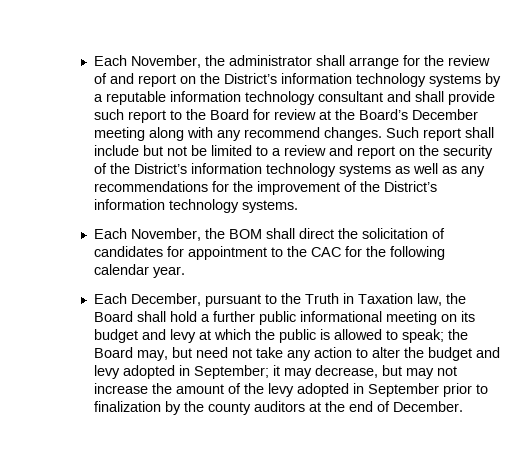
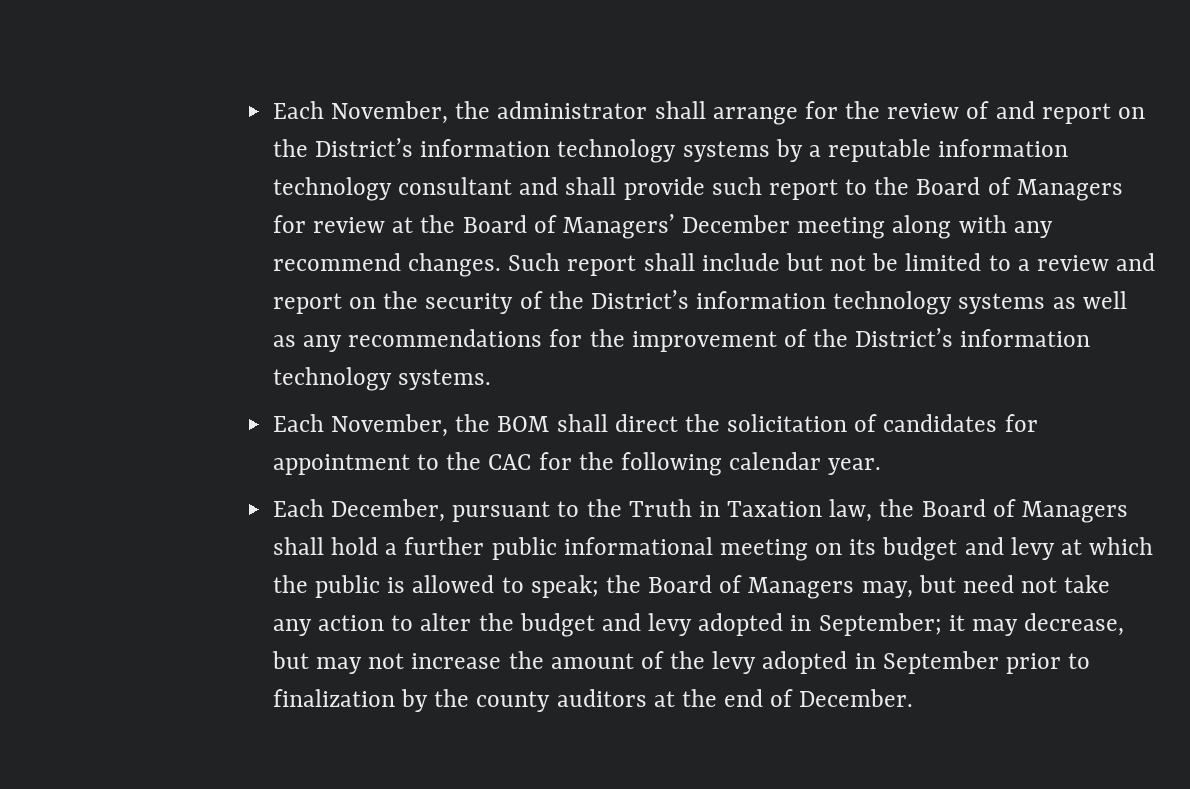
(249, 114) none -> [987,177,1123,201] of Managers
[358,109,408,120] Board’s -> [462,214,675,239] Board of Managers’
(133, 316) none -> [992,499,1128,523] of Managers
(133, 352) none -> [719,575,855,599] of Managers

